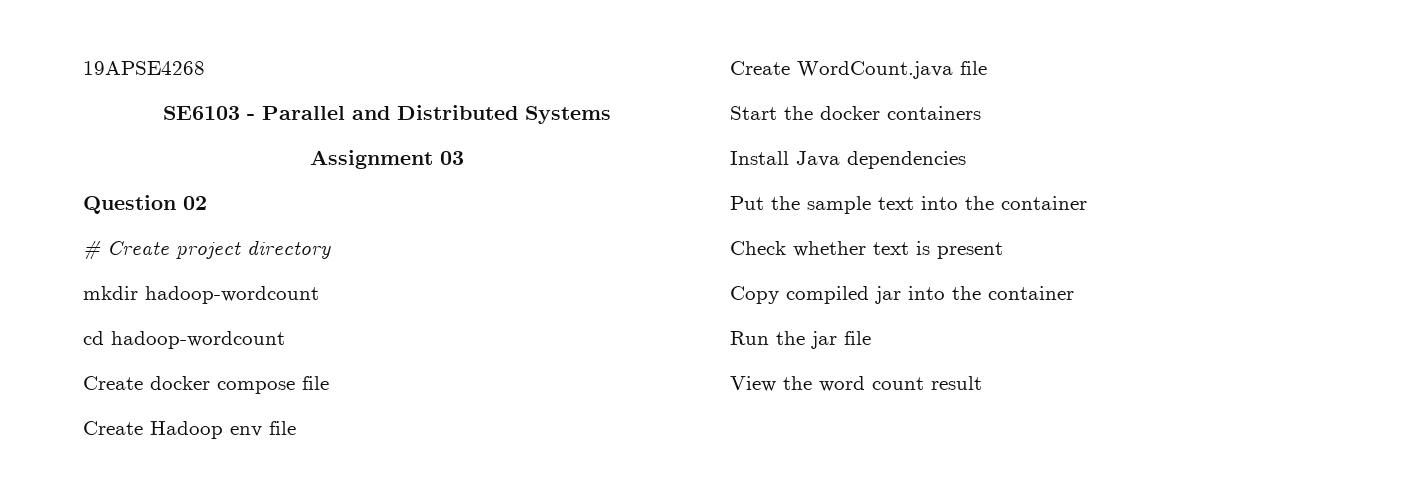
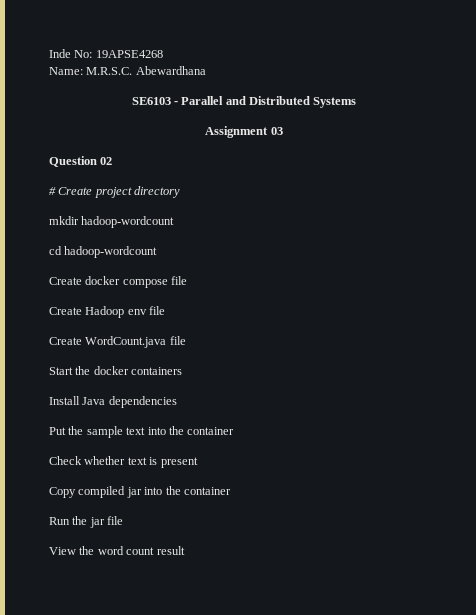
(83, 68) none -> [49,49,93,58] Inde No:
(205, 68) none -> [49,66,206,75] // Name: M.R.S.C. Abewardhana

